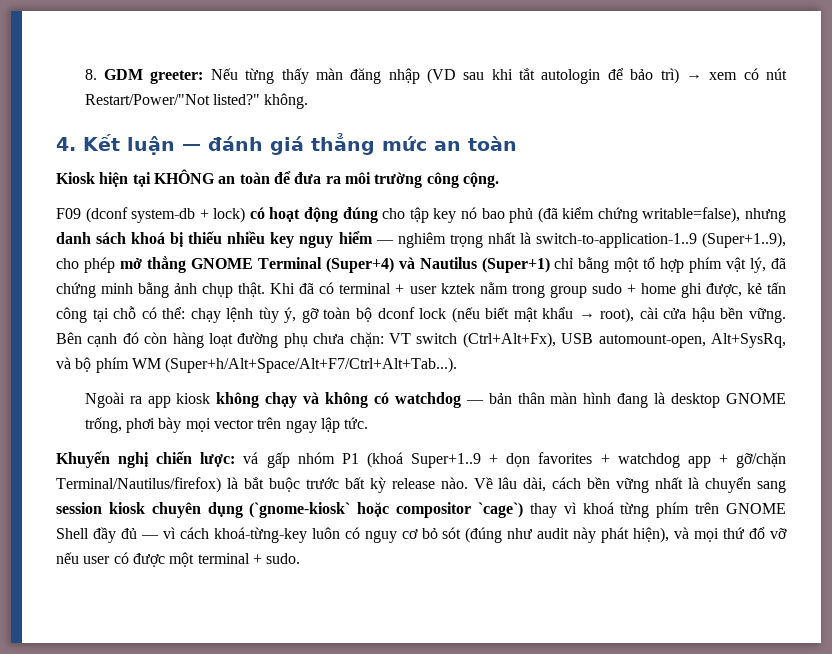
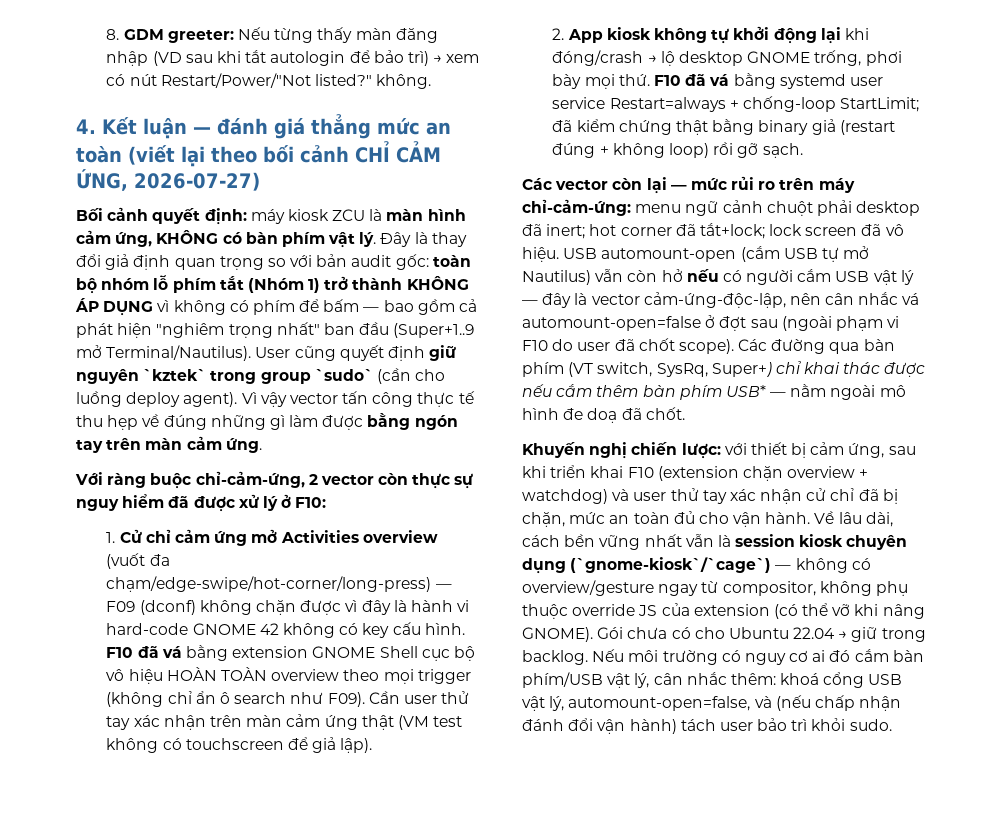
[56,169,499,188] [56,207,786,223] [56,231,786,248] [56,256,787,273] [56,282,786,298] [56,306,786,323] [56,332,786,348] [56,357,458,373] [84,392,666,408] // Kiosk hiện tại KHÔNG an toàn để đưa ra môi trường công cộng. // F09 (dconf system-db + lock) có hoạt động đúng cho tập key nó bao phủ (đã kiểm chứng writable=false), nhưng danh sách khoá bị thiếu nhiều key nguy hiểm — nghiêm trọng nhất là switch-to-application-1..9 (Super+1..9), cho phép mở thẳng GNOME Terminal (Super+4) và Nautilus (Super+1) chỉ bằng một tổ hợp phím vật lý, đã chứng minh bằng ảnh chụp thật. Khi đã có terminal + user kztek nằm trong group sudo + home ghi được, kẻ tấn công tại chỗ có thể: chạy lệnh tùy ý, gỡ toàn bộ dconf lock (nếu biết mật khẩu → root), cài cửa hậu bền vững. Bên cạnh đó còn hàng loạt đường phụ chưa chặn: VT switch (Ctrl+Alt+Fx), USB automount-open, Alt+SysRq, và bộ phím WM (Super+h/Alt+Space/Alt+F7/Ctrl+Alt+Tab...). // Ngoài ra app kiosk không chạy và không có watchdog — bản thân màn hình đang là -> [128,141,441,167] [76,169,260,191] [76,207,466,225] [76,230,467,248] [76,254,471,270] [76,275,469,294] [75,298,478,316] [76,322,475,338] [76,345,457,361] [76,368,446,384] [76,391,475,407] [76,413,458,430] [76,436,262,453] [75,471,474,489] [76,494,327,512] [106,529,438,546] [106,553,170,569] [106,576,452,592] [106,600,470,615] [106,622,465,638] [106,645,475,661] [106,667,471,684] [106,691,470,707] [106,714,463,730] [106,737,373,753] [552,26,869,44] [552,50,675,66] (viết lại theo bối cảnh CHỈ CẢM ỨNG, 2026-07-27) // Bối cảnh quyết định: máy kiosk ZCU là màn hình cảm ứng, KHÔNG có bàn phím vật lý. Đây là thay đổi giả định quan trọng so với bản audit gốc: toàn bộ nhóm lỗ phím tắt (Nhóm 1) trở thành KHÔNG ÁP DỤNG vì không có phím để bấm — bao gồm cả phát hiện "nghiêm trọng nhất" ban đầu (Super+1..9 mở Terminal/Nautilus). User cũng quyết định giữ nguyên `kztek` trong group `sudo` (cần cho luồng deploy agent). Vì vậy vector tấn công thực tế thu hẹp về đúng những gì làm được bằng ngón tay trên màn cảm ứng. // Với ràng buộc chỉ-cảm-ứng, 2 vector còn thực sự nguy hiểm đã được xử lý ở F10: // 1. Cử chỉ cảm ứng mở Activities overview (vuốt đa chạm/edge-swipe/hot-corner/long-press) — F09 (dconf) không chặn được vì đây là hành vi hard-code GNOME 42 không có key cấu hình. F10 đã vá bằng extension GNOME Shell cục bộ vô hiệu HOÀN TOÀN overview theo mọi trigger (không chỉ ẩn ô search như F09). Cần user thử tay xác nhận trên màn cảm ứng thật (VM test không có touchscreen để giả lập). // 2. App kiosk không tự khởi động lại khi đóng/crash → lộ
[214,417,369,433] [56,451,787,468] [56,477,468,493] vector trên ngay lập tức. // Khuyến nghị chiến lược: vá gấp nhóm P1 (khoá Super+1..9 + dọn favorites + watchdog app + gỡ/chặn Terminal/Nautilus/firefox) là bắt buộc trước bất kỳ release nào. -> [618,73,883,89] [552,96,920,112] [552,119,895,135] [552,142,803,158] [522,176,855,194] [522,199,921,216] [522,223,904,239] [522,246,870,262] [522,269,914,285] [522,292,920,308] [522,315,900,331] [522,338,895,354] [522,361,926,377] [522,384,906,400] [522,407,685,423] [522,442,916,459] [522,465,869,481] [522,488,898,504] [522,511,811,527] thứ. F10 đã vá bằng systemd user service Restart=always + chống-loop StartLimit; đã kiểm chứng thật bằng binary giả (restart đúng + không loop) rồi gỡ sạch. // Các vector còn lại — mức rủi ro trên máy chỉ-cảm-ứng: menu ngữ cảnh chuột phải desktop đã inert; hot corner đã tắt+lock; lock screen đã vô hiệu. USB automount-open (cắm USB tự mở Nautilus) vẫn còn hở nếu có người cắm USB vật lý — đây là vector cảm-ứng-độc-lập, nên cân nhắc vá automount-open=false ở đợt sau (ngoài phạm vi F10 do user đã chốt scope). Các đường qua bàn phím (VT switch, SysRq, Super+) chỉ khai thác được nếu cắm thêm bàn phím USB* — nằm ngoài mô hình đe doạ đã chốt. // Khuyến nghị chiến lược: với thiết bị cảm ứng, sau khi triển khai F10 (extension chặn overview + watchdog) và user thử tay xác nhận cử chỉ đã bị chặn, mức an toàn đủ cho vận hành.
[688,477,787,493] là chuyển sang -> [685,534,731,547] vẫn là
[249,502,786,518] [56,527,787,543] [56,552,262,567] (`gnome-kiosk` hoặc compositor `cage`) thay vì khoá từng phím trên GNOME Shell đầy đủ — vì cách khoá-từng-key luôn có nguy cơ bỏ sót (đúng như audit này phát hiện), và mọi thứ đổ vỡ nếu user có được một terminal + -> [570,557,871,573] [522,580,908,596] [522,603,925,619] [522,627,926,642] [522,649,924,665] [522,672,903,688] [522,695,902,711] [522,718,846,734] (`gnome-kiosk`/`cage`) — không có overview/gesture ngay từ compositor, không phụ thuộc override JS của extension (có thể vỡ khi nâng GNOME). Gói chưa có cho Ubuntu 22.04 → giữ trong backlog. Nếu môi trường có nguy cơ ai đó cắm bàn phím/USB vật lý, cân nhắc thêm: khoá cổng USB vật lý, automount-open=false, và (nếu chấp nhận đánh đổi vận hành) tách user bảo trì khỏi

